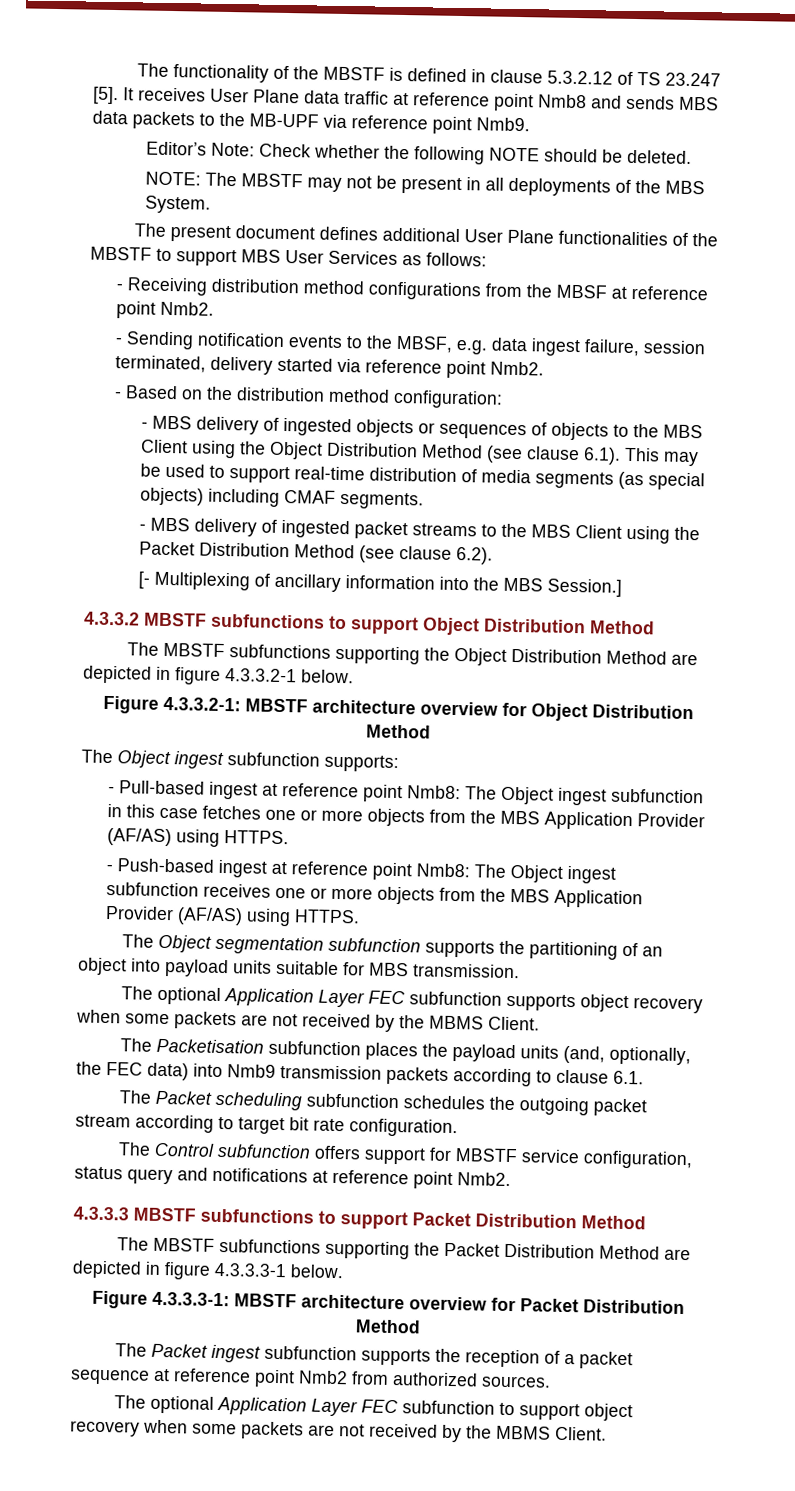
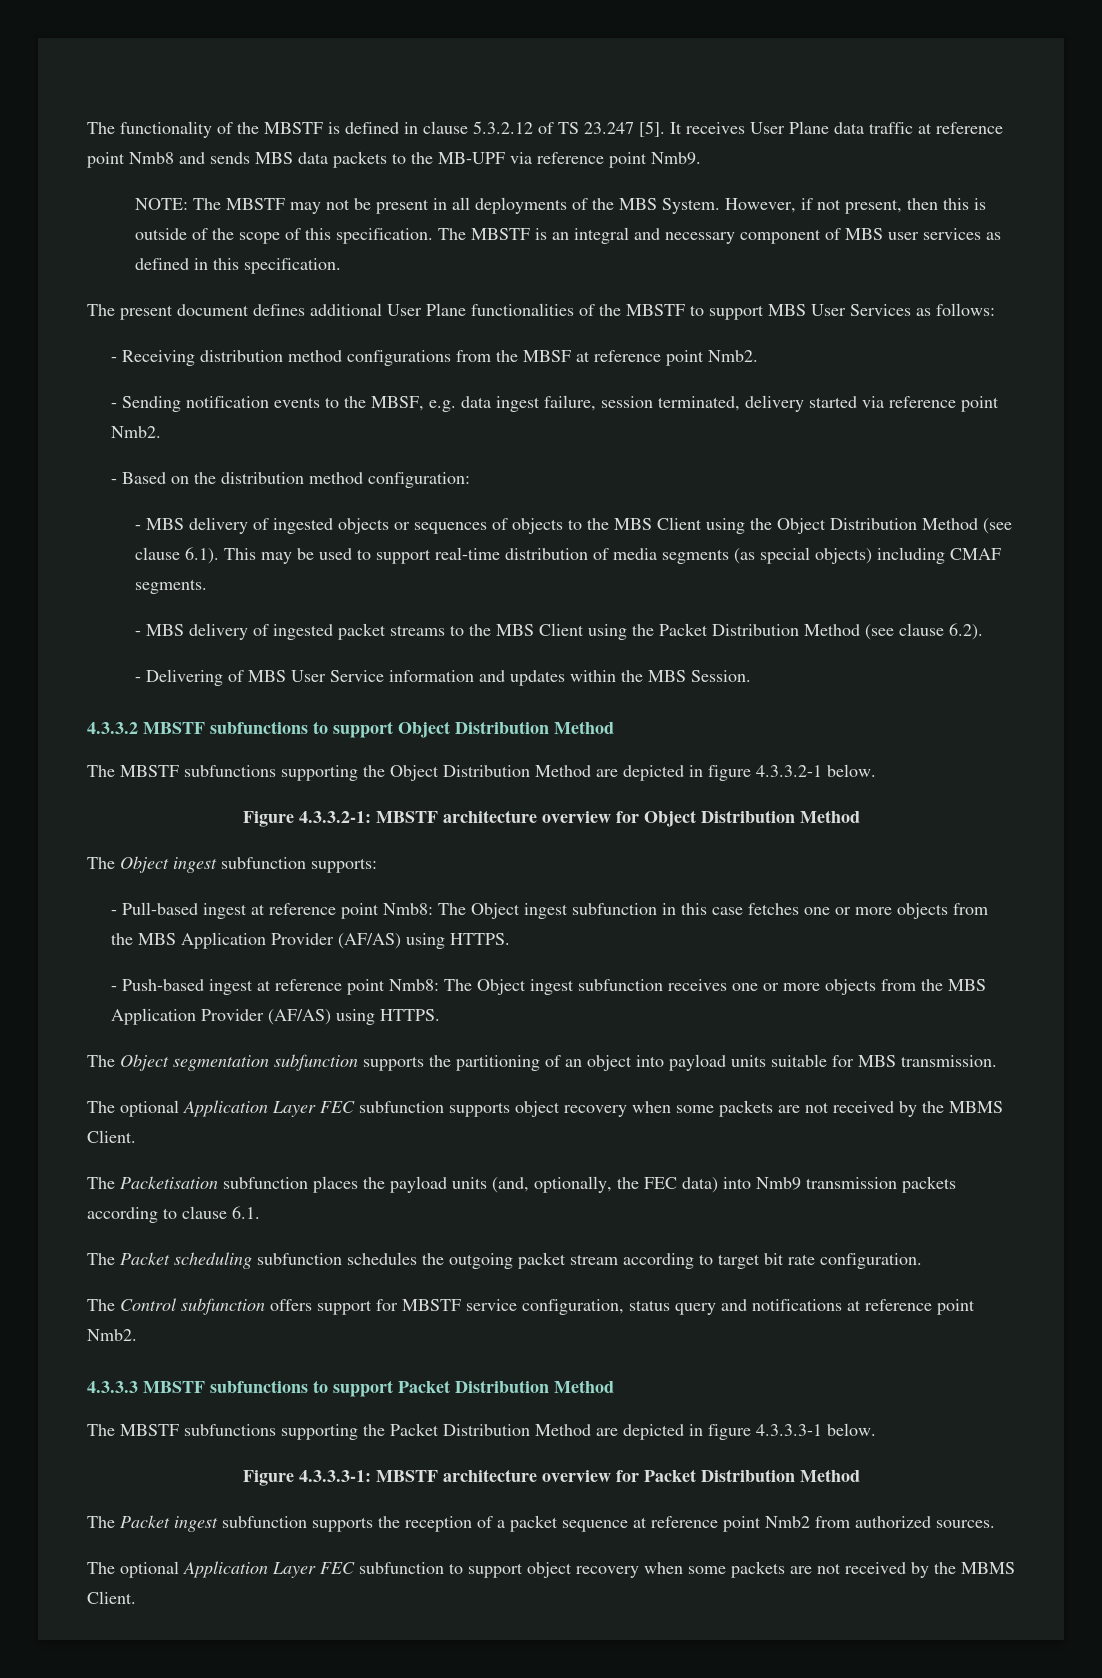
[145,141,692,165] // Editor’s Note: Check whether the following NOTE should be deleted. -> (701, 158) none
(211, 204) none -> [725,198,987,214] [135,227,1002,244] [135,258,342,274] However, if not present, then this is outside of the scope of this specification. The MBSTF is an integral and necessary component of MBS user services as defined in this specification.
[137,571,622,597] [- Multiplexing of ancillary information into the MBS Session.] -> [135,669,752,686] - Delivering of MBS User Service information and updates within the MBS Session.

